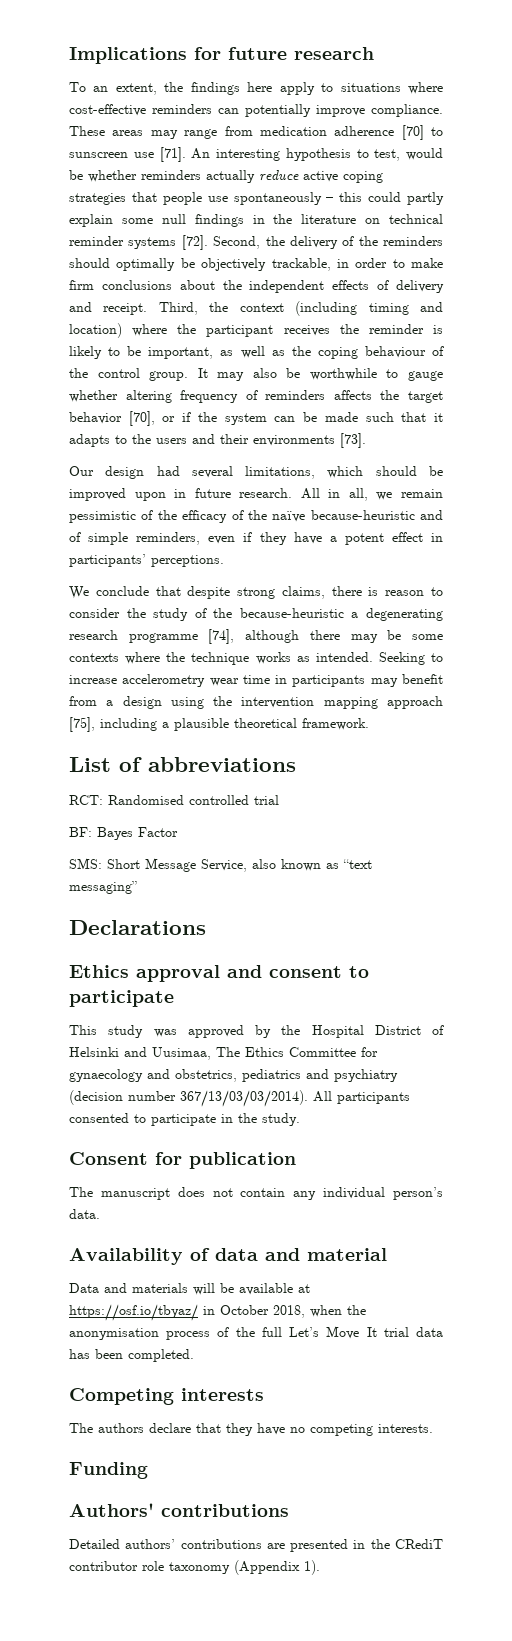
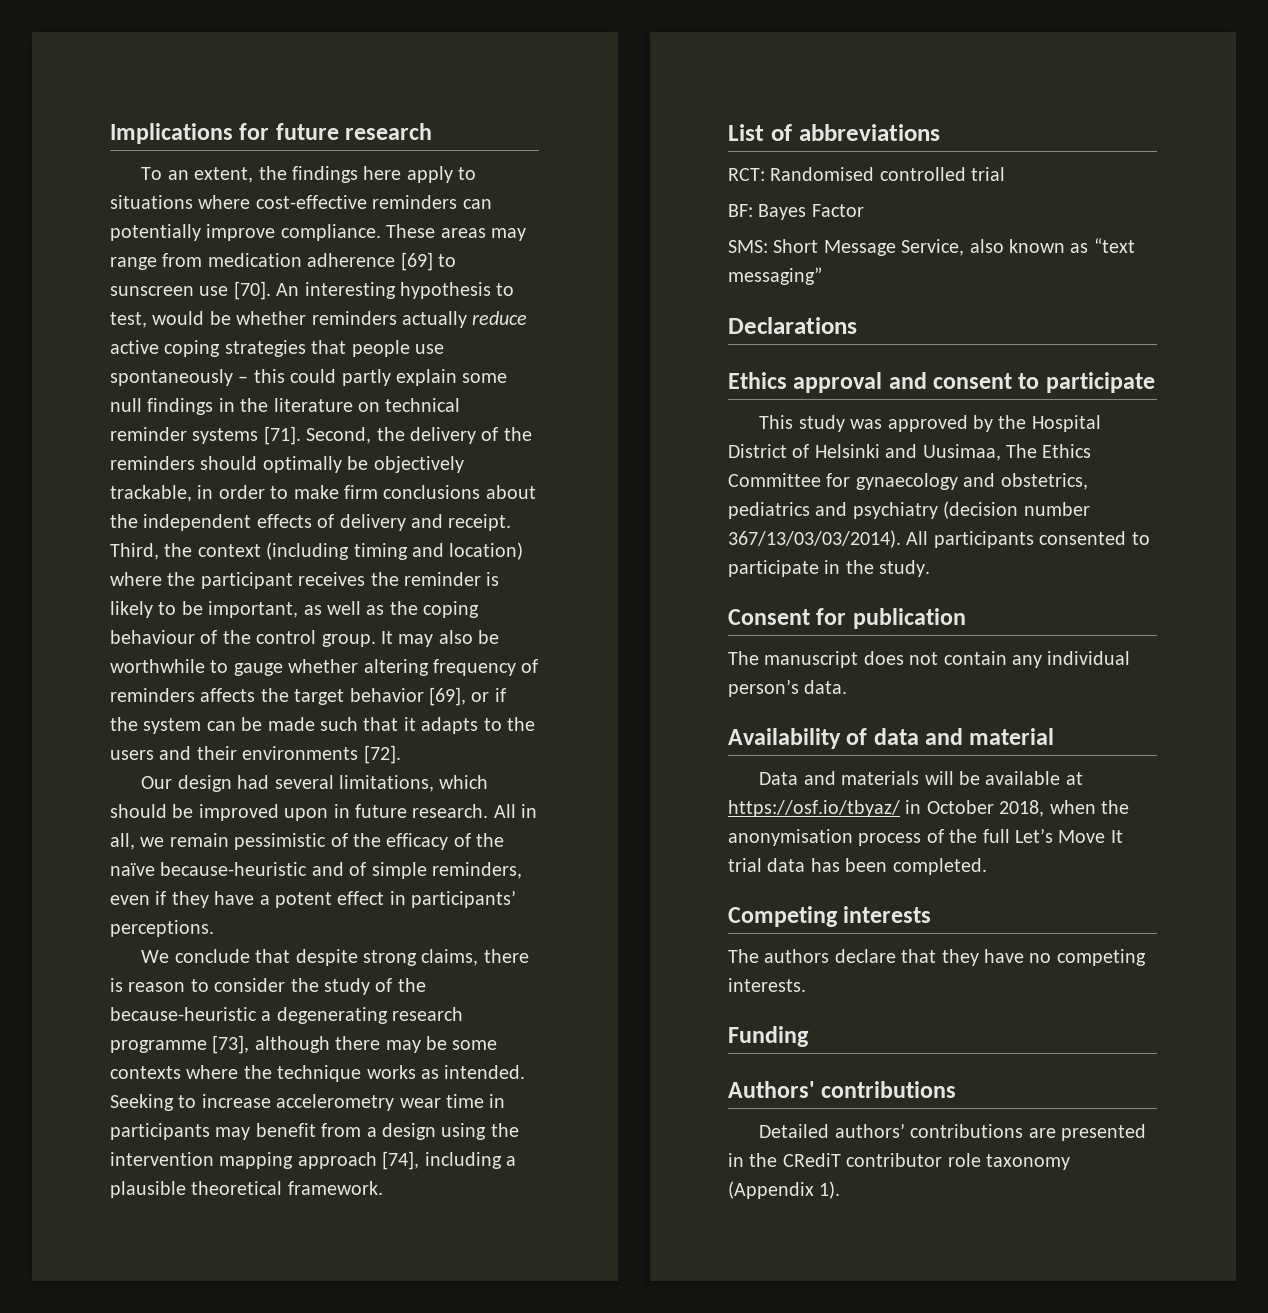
[401,125,424,140] [70] -> [400,252,433,271] [69]
[159,147,186,162] [71]. -> [233,281,271,300] [70].
[181,235,208,250] [72]. -> [263,426,301,445] [71].
[128,411,155,426] [70], -> [429,687,466,706] [69],
[340,433,366,448] [73]. -> [363,745,401,764] [72].
[208,629,235,644] [74], -> [212,1035,250,1054] [73],
[69,717,95,732] [75], -> [382,1151,420,1170] [74],

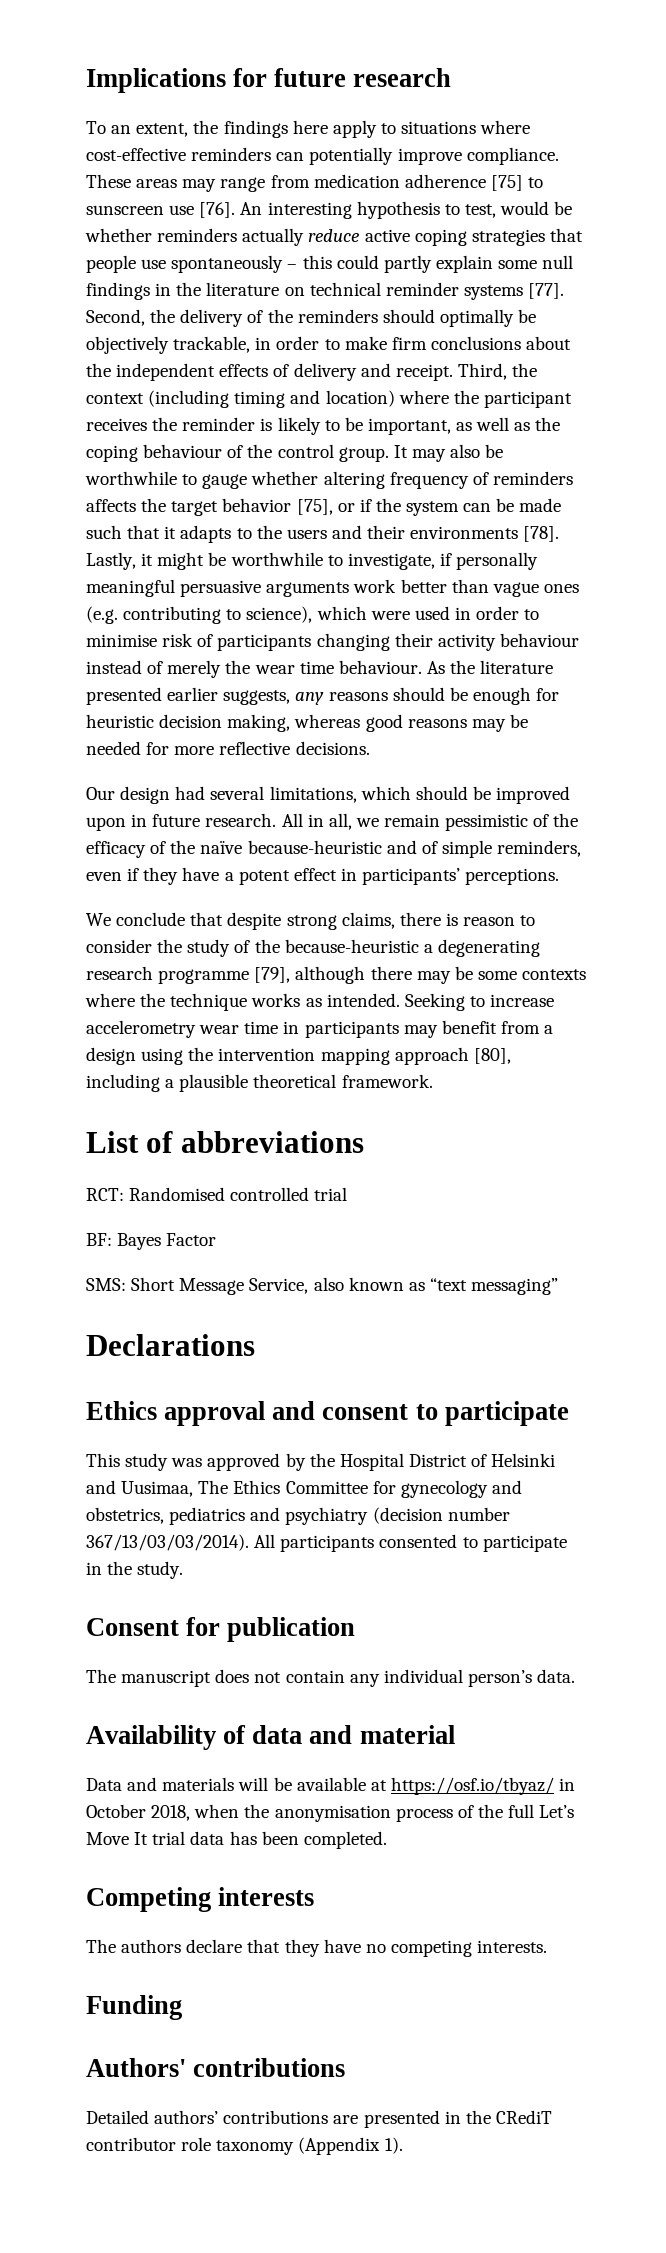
[400,252,433,271] [69] -> [490,175,523,191] [75]
[233,281,271,300] [70]. -> [199,202,236,218] [76].
[263,426,301,445] [71]. -> [528,283,565,299] [77].
[429,687,466,706] [69], -> [296,499,333,515] [75],
[363,745,401,764] [72]. -> [523,526,560,542] [86,552,539,570] [86,579,579,597] [86,606,540,624] [86,633,579,651] [86,660,554,678] [86,687,560,705] [86,714,528,732] [86,741,370,755] [78]. Lastly, it might be worthwhile to investigate, if personally meaningful persuasive arguments work better than vague ones (e.g. contributing to science), which were used in order to minimise risk of participants changing their activity behaviour instead of merely the wear time behaviour. As the literature presented earlier suggests, any reasons should be enough for heuristic decision making, whereas good reasons may be needed for more reflective decisions.
[212,1035,250,1054] [73], -> [254,967,291,983] [79],
[382,1151,420,1170] [74], -> [473,1048,511,1064] [80],
[855,473,958,490] gynaecology -> [400,1480,488,1498] gynecology

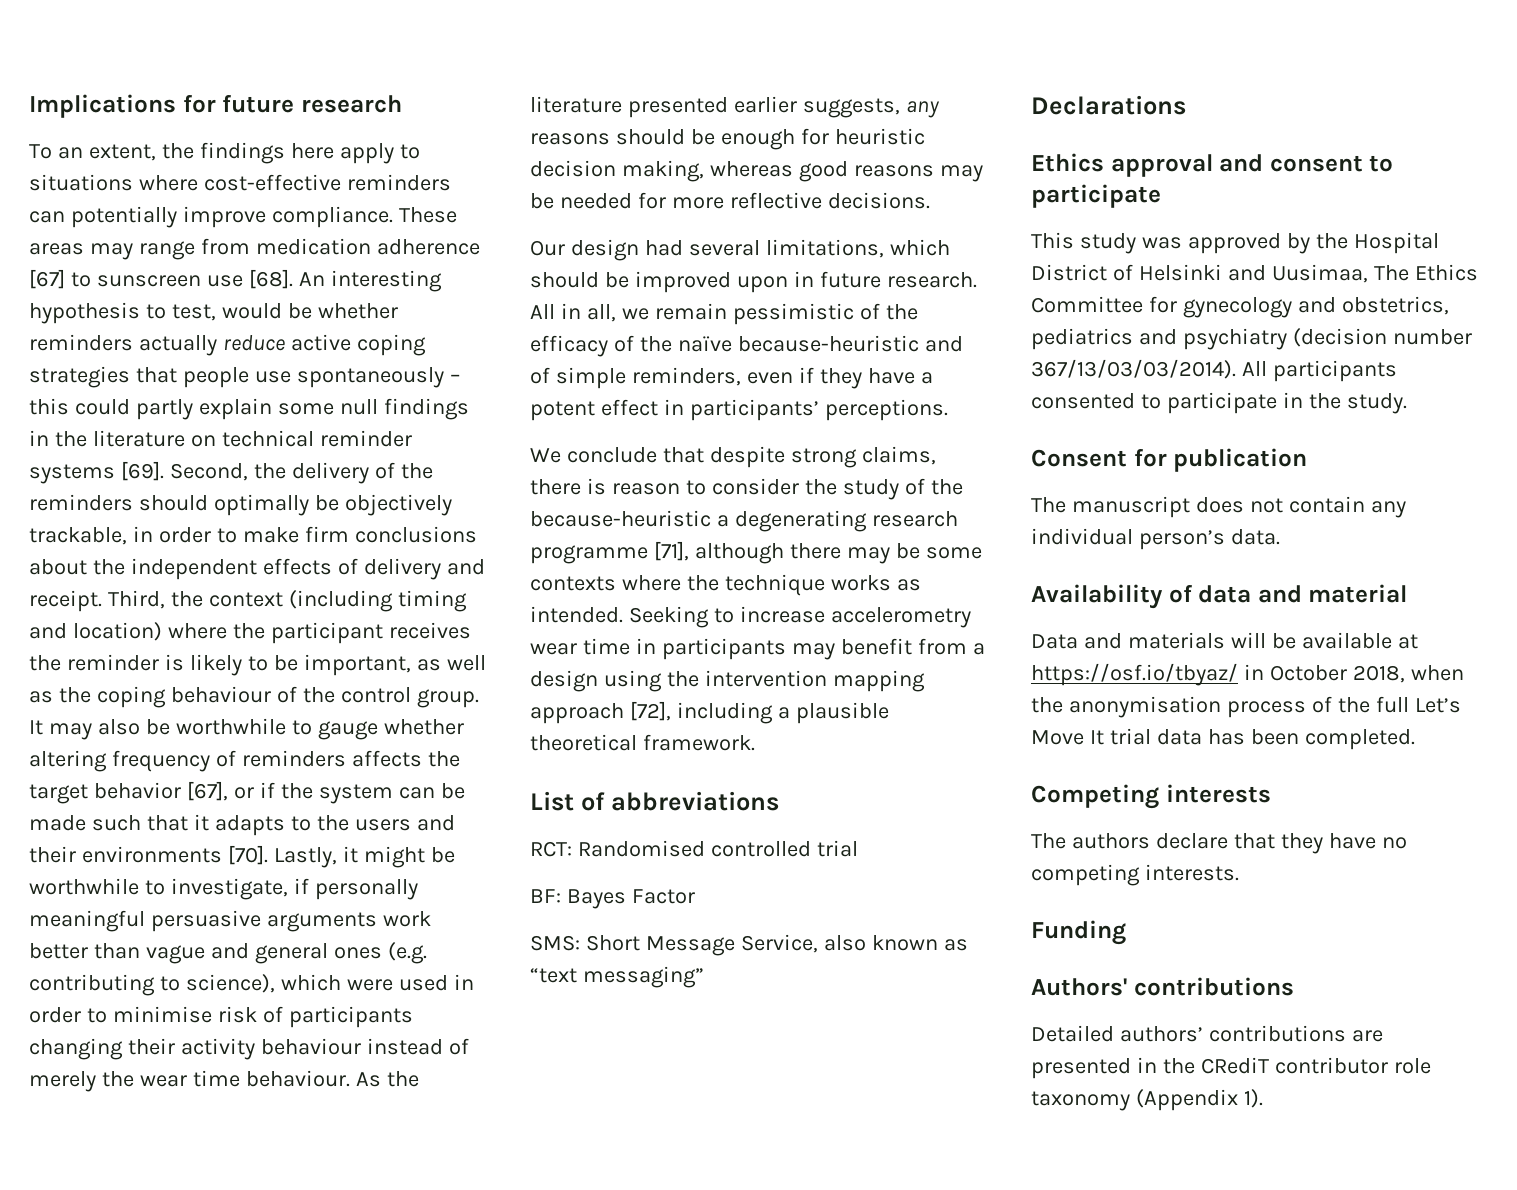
[490,175,523,191] [75] -> [29,269,65,289] [67]
[199,202,236,218] [76]. -> [248,269,293,289] [68].
[528,283,565,299] [77]. -> [120,461,164,481] [69].
[296,499,333,515] [75], -> [186,781,228,801] [67],
[523,526,560,542] [78]. -> [227,845,268,865] [70].
(539, 589) none -> [210,943,328,964] and general
[254,967,291,983] [79], -> [653,541,689,561] [71],
[473,1048,511,1064] [80], -> [629,701,671,721] [72],

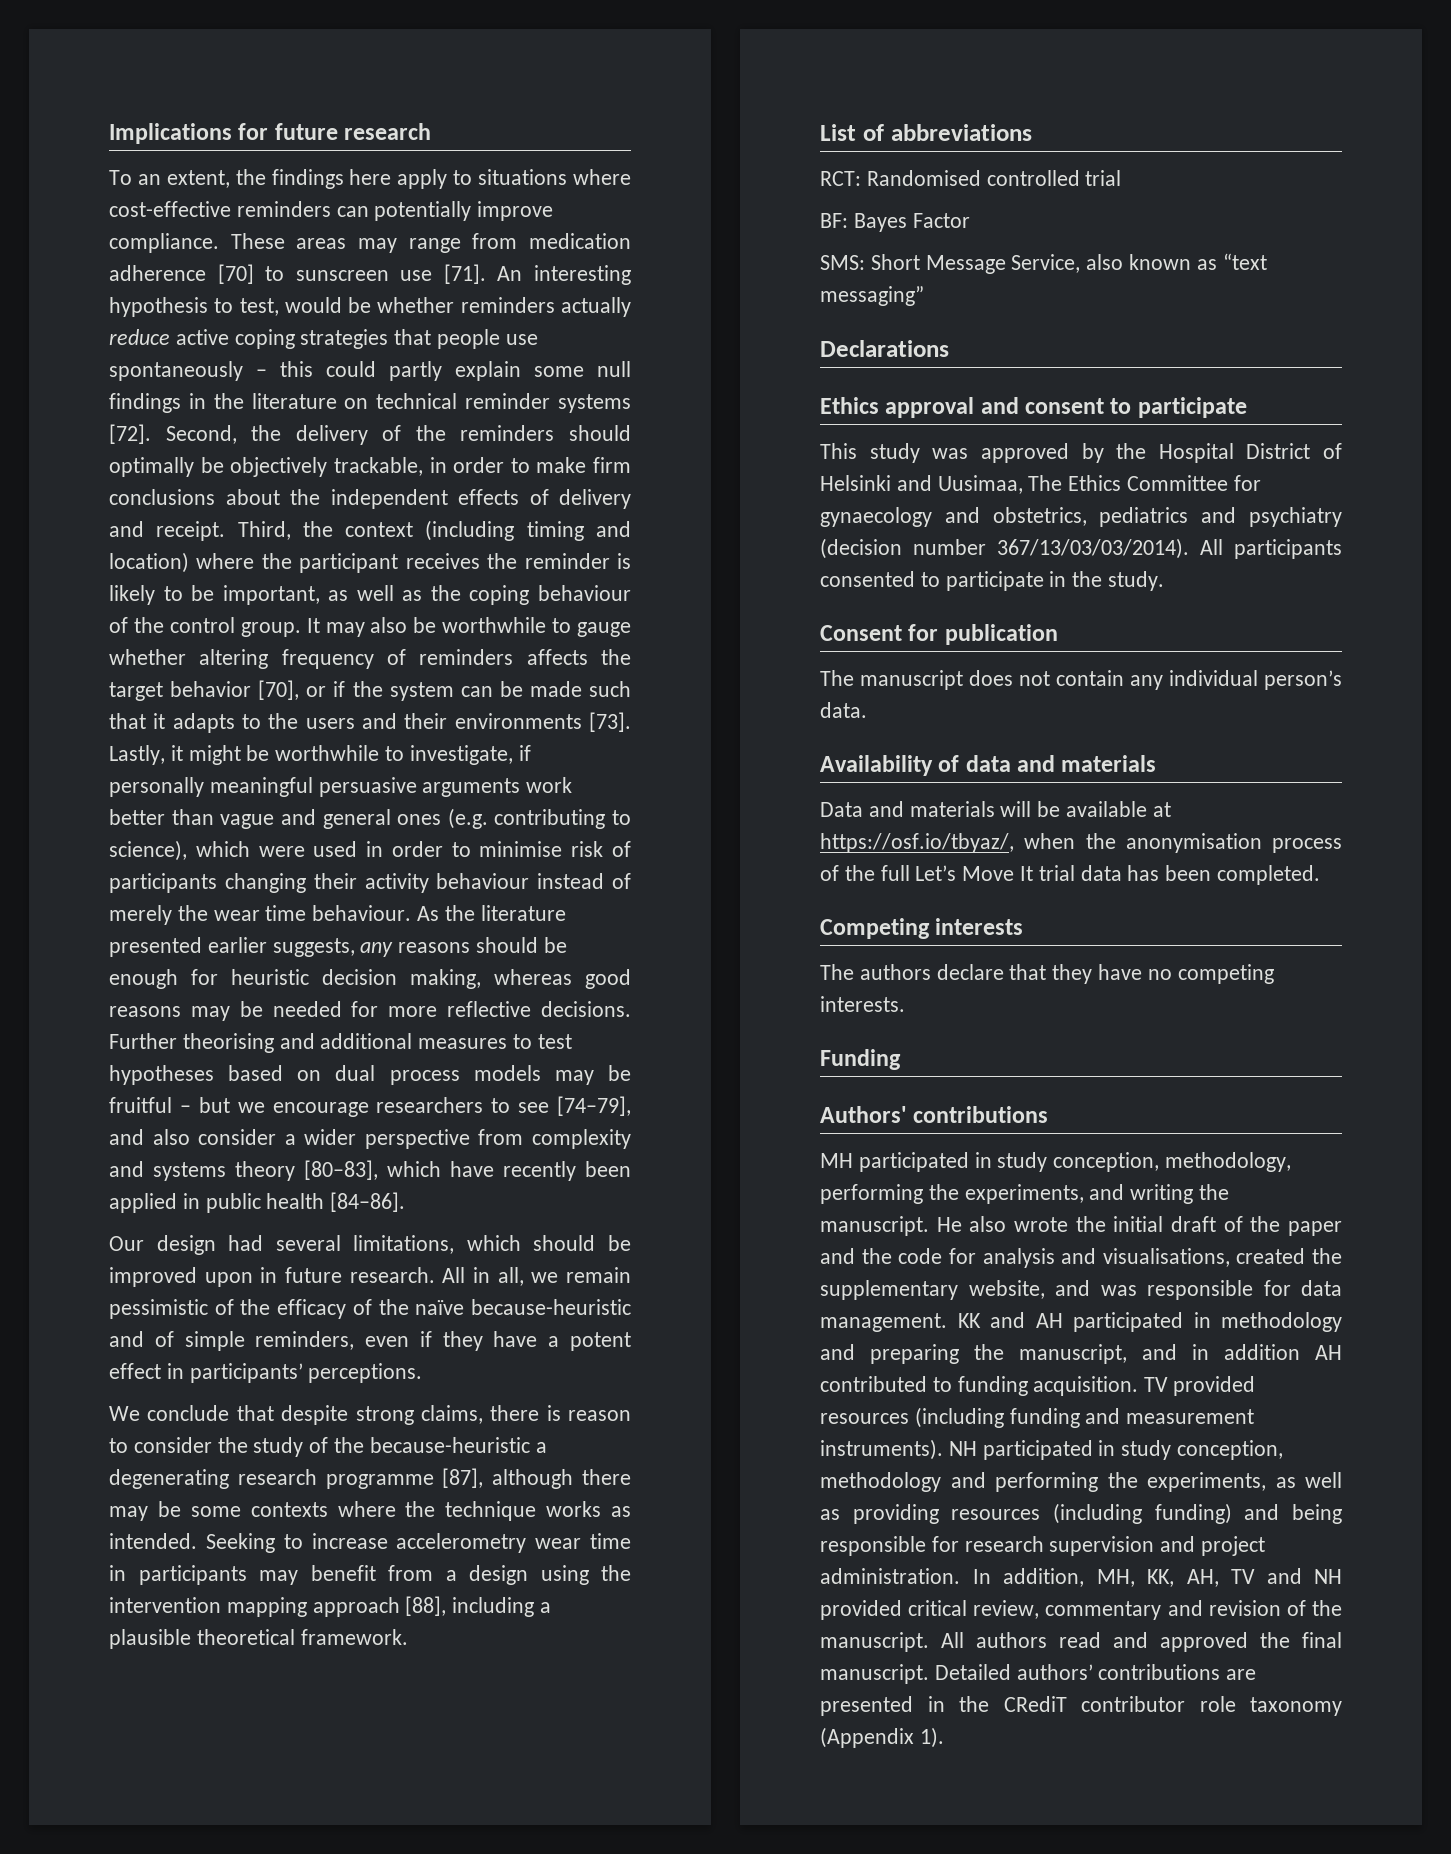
[29,269,65,289] [67] -> [217,264,254,284] [70]
[248,269,293,289] [68]. -> [443,264,486,284] [71].
[120,461,164,481] [69]. -> [109,424,151,444] [72].
[186,781,228,801] [67], -> [258,680,300,700] [70],
[227,845,268,865] [70]. -> [589,712,631,732] [73].
(930, 200) none -> [109,1033,572,1053] [109,1065,632,1085] [109,1096,631,1117] [109,1129,631,1149] [109,1160,631,1181] [109,1192,406,1213] Further theorising and additional measures to test hypotheses based on dual process models may be fruitful – but we encourage researchers to see [74–79], and also consider a wider perspective from complexity and systems theory [80–83], which have recently been applied in public health [84–86].
[653,541,689,561] [71], -> [442,1468,484,1488] [87],
[629,701,671,721] [72], -> [405,1596,447,1616] [88],
[1182,297,1292,318] gynecology -> [820,507,932,527] gynaecology
[1308,584,1408,603] material -> [1061,755,1157,772] materials
[1031,663,1405,686] https://osf.io/tbyaz/ in October 2018, -> [820,833,1014,853] https://osf.io/tbyaz/,
(1294, 986) none -> [820,1152,1292,1172] [820,1184,1230,1204] [820,1216,1342,1236] [820,1248,1342,1268] [820,1280,1342,1300] [820,1312,1342,1332] [820,1344,1342,1364] [820,1376,1256,1396] [820,1407,1255,1428] [820,1439,1284,1460] [820,1472,1342,1492] [820,1503,1342,1524] [820,1536,1266,1556] [820,1568,1342,1587] [820,1600,1342,1620] [820,1632,1342,1652] [820,1664,929,1684] MH participated in study conception, methodology, performing the experiments, and writing the manuscript. He also wrote the initial draft of the paper and the code for analysis and visualisations, created the supplementary website, and was responsible for data management. KK and AH participated in methodology and preparing the manuscript, and in addition AH contributed to funding acquisition. TV provided resources (including funding and measurement instruments). NH participated in study conception, methodology and performing the experiments, as well as providing resources (including funding) and being responsible for research supervision and project administration. In addition, MH, KK, AH, TV and NH provided critical review, commentary and revision of the manuscript. All authors read and approved the final manuscript.

